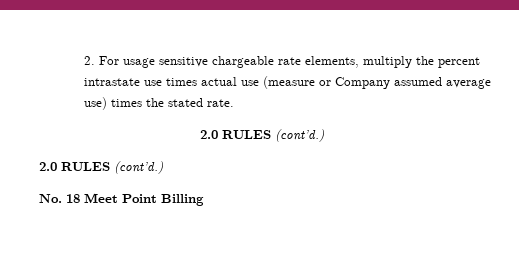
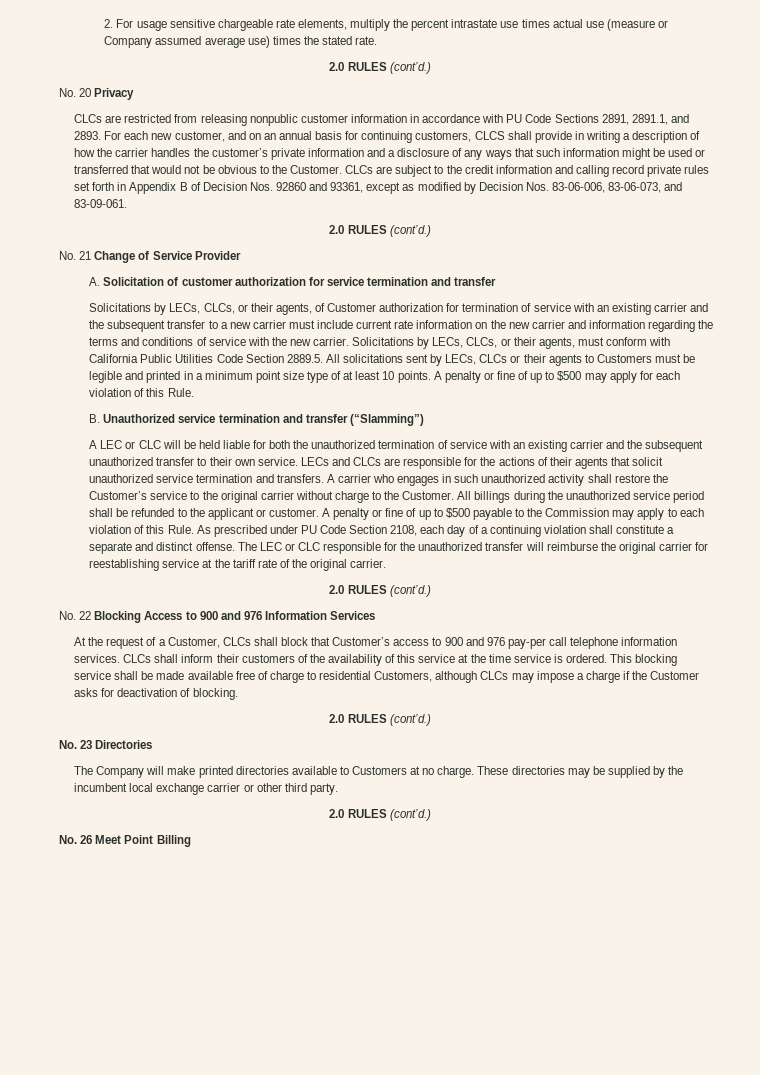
[39,161,164,174] [39,194,81,203] 2.0 RULES (cont’d.) // No. 18 -> [59,88,135,100] [74,114,689,126] [74,131,701,143] [74,148,706,160] [74,165,710,177] [74,182,683,194] [74,199,128,208] [329,225,431,237] [59,251,241,263] [89,277,497,286] [89,303,709,315] [89,320,714,332] [89,337,671,349] [89,354,696,366] [89,371,680,383] [89,388,194,397] [89,414,424,426] [89,440,704,452] [89,457,664,469] [89,474,668,486] [89,491,705,503] [89,508,704,520] [89,525,675,537] [89,542,709,554] [89,559,387,571] [329,585,431,597] [59,611,376,623] [74,637,678,649] [74,654,678,666] [74,671,700,683] [74,688,238,700] [329,714,431,726] [59,740,153,749] [74,766,684,778] [74,783,338,795] [329,809,431,821] [59,835,93,844] No. 20 Privacy // CLCs are restricted from releasing nonpublic customer information in accordance with PU Code Sections 2891, 2891.1, and 2893. For each new customer, and on an annual basis for continuing customers, CLCS shall provide in writing a description of how the carrier handles the customer’s private information and a disclosure of any ways that such information might be used or transferred that would not be obvious to the Customer. CLCs are subject to the credit information and calling record private rules set forth in Appendix B of Decision Nos. 92860 and 93361, except as modified by Decision Nos. 83-06-006, 83-06-073, and 83-09-061. // 2.0 RULES (cont’d.) // No. 21 Change of Service Provider // A. Solicitation of customer authorization for service termination and transfer // Solicitations by LECs, CLCs, or their agents, of Customer authorization for termination of service with an existing carrier and the subsequent transfer to a new carrier must include current rate information on the new carrier and information regarding the terms and conditions of service with the new carrier. Solicitations by LECs, CLCs, or their agents, must conform with California Public Utilities Code Section 2889.5. All solicitations sent by LECs, CLCs or their agents to Customers must be legible and printed in a minimum point size type of at least 10 points. A penalty or fine of up to $500 may apply for each violation of this Rule. // B. Unauthorized service termination and transfer (“Slamming”) // A LEC or CLC will be held liable for both the unauthorized termination of service with an existing carrier and the subsequent unauthorized transfer to their own service. LECs and CLCs are responsible for the actions of their agents that solicit unauthorized service termination and transfers. A carrier who engages in such unauthorized activity shall restore the Customer’s service to the original carrier without charge to the Customer. All billings during the unauthorized service period shall be refunded to the applicant or customer. A penalty or fine of up to $500 payable to the Commission may apply to each violation of this Rule. As prescribed under PU Code Section 2108, each day of a continuing violation shall constitute a separate and distinct offense. The LEC or CLC responsible for the unauthorized transfer will reimburse the original carrier for reestablishing service at the tariff rate of the original carrier. // 2.0 RULES (cont’d.) // No. 22 Blocking Access to 900 and 976 Information Services // At the request of a Customer, CLCs shall block that Customer’s access to 900 and 976 pay-per call telephone information services. CLCs shall inform their customers of the availability of this service at the time service is ordered. This blocking service shall be made available free of charge to residential Customers, although CLCs may impose a charge if the Customer asks for deactivation of blocking. // 2.0 RULES (cont’d.) // No. 23 Directories // The Company will make printed directories available to Customers at no charge. These directories may be supplied by the incumbent local exchange carrier or other third party. // 2.0 RULES (cont’d.) // No. 26

